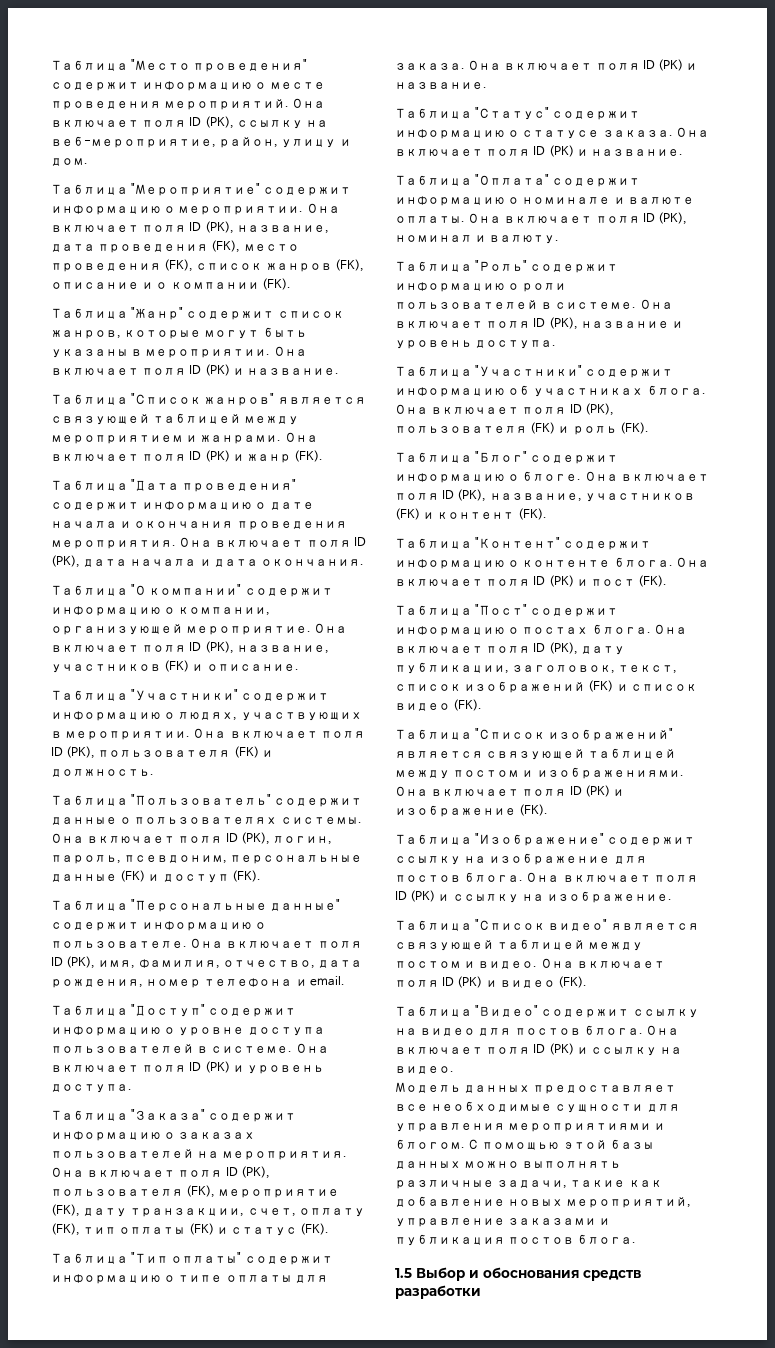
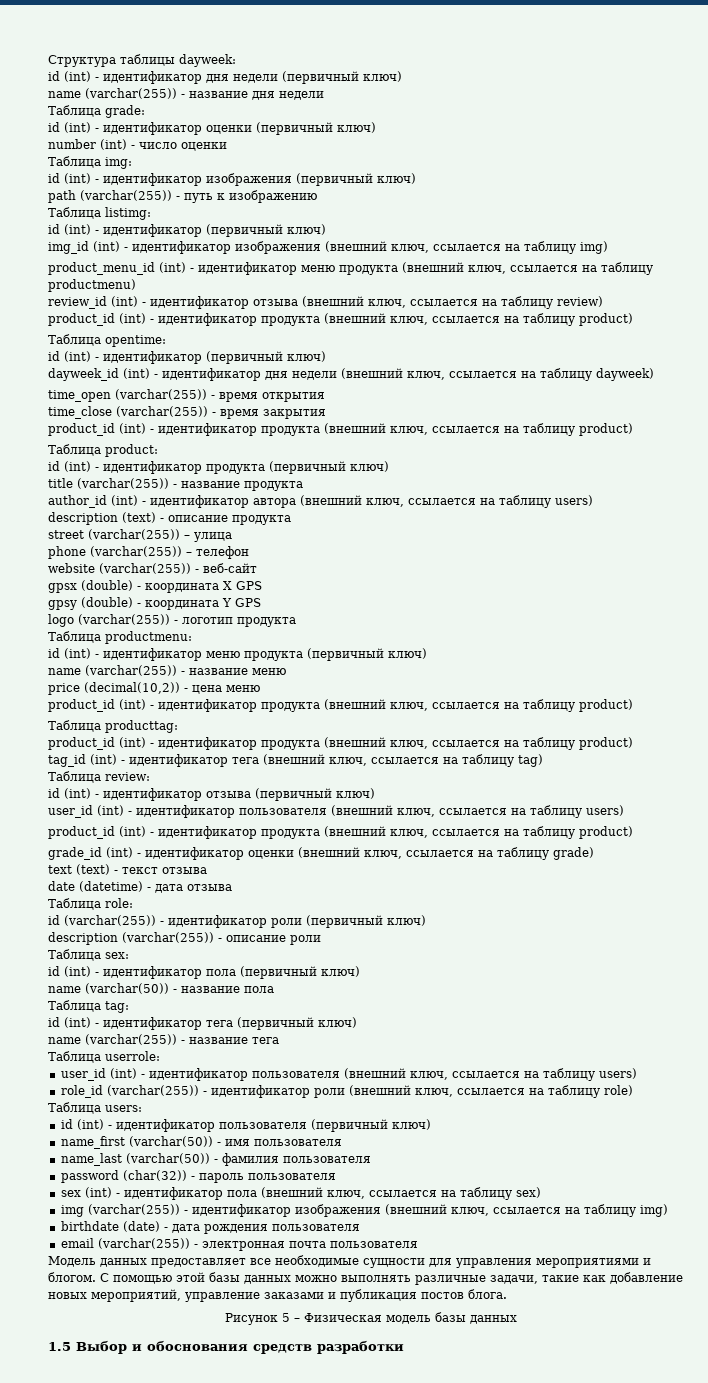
[51,59,308,72] [51,81,325,91] [51,98,326,110] [51,116,329,129] [51,136,351,148] [51,158,88,166] [51,183,352,196] [51,203,340,215] [51,221,329,234] [51,240,299,253] [51,259,364,272] [51,278,291,290] [51,307,344,320] [51,327,307,339] [51,346,307,358] [51,364,340,376] [51,393,366,406] [51,413,300,425] [51,432,318,444] [51,450,324,463] [51,479,297,492] [51,501,314,511] [51,521,347,530] [51,537,366,549] [51,555,365,568] [51,584,333,597] [51,606,271,616] [51,623,348,635] [51,641,329,654] [51,660,299,673] [51,689,330,702] [51,711,362,721] [51,728,365,740] [51,746,273,759] [51,769,154,777] [51,794,363,807] [51,817,362,825] [51,832,333,845] [51,855,363,864] [51,870,261,883] [51,899,341,912] [51,921,267,931] [51,938,362,948] [51,956,363,969] [51,976,345,988] [51,1004,297,1017] [51,1026,325,1036] [51,1043,329,1053] [51,1061,325,1074] [51,1084,132,1093] [51,1109,297,1122] [51,1131,256,1141] [51,1149,348,1160] [51,1166,270,1179] [51,1185,340,1198] [51,1204,365,1217] [51,1223,330,1236] [51,1252,333,1265] [51,1274,328,1284] [395,59,698,71] [395,82,487,89] [395,107,641,120] [395,127,709,139] [395,145,684,157] [395,174,641,187] [395,196,694,206] [395,212,688,225] [395,235,560,244] [395,260,619,273] [395,282,567,292] [395,299,673,309] [395,317,684,330] [395,340,557,349] [395,365,674,378] [395,385,706,397] [395,403,614,416] [395,422,649,435] [395,451,619,464] [395,471,709,483] [395,489,695,502] [395,508,547,520] [395,537,652,550] [395,557,709,569] [395,575,668,587] [395,604,619,617] [395,624,687,636] [395,642,625,655] [395,662,678,674] [395,680,697,693] [395,699,483,711] [395,728,674,741] [395,748,677,760] [395,767,684,779] [395,785,625,797] [395,804,549,817] [395,833,696,846] [395,853,647,865] [395,872,698,882] [395,890,673,903] [395,919,699,931] [395,939,644,951] [395,958,665,969] [395,976,588,988] [395,1005,699,1018] [395,1025,680,1036] [395,1043,683,1056] [395,1066,454,1074] Таблица "Место проведения" содержит информацию о месте проведения мероприятий. Она включает поля ID (PK), ссылку на веб-мероприятие, район, улицу и дом. // Таблица "Мероприятие" содержит информацию о мероприятии. Она включает поля ID (PK), название, дата проведения (FK), место проведения (FK), список жанров (FK), описание и о компании (FK). // Таблица "Жанр" содержит список жанров, которые могут быть указаны в мероприятии. Она включает поля ID (PK) и название. // Таблица "Список жанров" является связующей таблицей между мероприятием и жанрами. Она включает поля ID (PK) и жанр (FK). // Таблица "Дата проведения" содержит информацию о дате начала и окончания проведения мероприятия. Она включает поля ID (PK), дата начала и дата окончания. // Таблица "О компании" содержит информацию о компании, организующей мероприятие. Она включает поля ID (PK), название, участников (FK) и описание. // Таблица "Участники" содержит информацию о людях, участвующих в мероприятии. Она включает поля ID (PK), пользователя (FK) и должность. // Таблица "Пользователь" содержит данные о пользователях системы. Она включает поля ID (PK), логин, пароль, псевдоним, персональные данные (FK) и доступ (FK). // Таблица "Персональные данные" содержит информацию о пользователе. Она включает поля ID (PK), имя, фамилия, отчество, дата рождения, номер телефона и email. // Таблица "Доступ" содержит информацию о уровне доступа пользователей в системе. Она включает поля ID (PK) и уровень доступа. // Таблица "Заказа" содержит информацию о заказах пользователей на мероприятия. Она включает поля ID (PK), пользователя (FK), мероприятие (FK), дату транзакции, счет, оплату (FK), тип оплаты (FK) и статус (FK). // Таблица "Тип оплаты" содержит информацию о типе оплаты для заказа. Она включает поля ID (PK) и название. // Таблица "Статус" содержит информацию о статусе заказа. Она включает поля ID (PK) и название. // Таблица "Оплата" содержит информацию о номинале и валюте оплаты. Она включает поля ID (PK), номинал и валюту. // Таблица "Роль" содержит информацию о роли пользователей в системе. Она включает поля ID (PK), название и уровень доступа. // Таблица "Участники" содержит информацию об участниках блога. Она включает поля ID (PK), пользователя (FK) и роль (FK). // Таблица "Блог" содержит информацию о блоге. Она включает поля ID (PK), название, участников (FK) и контент (FK). // Таблица "Контент" содержит информацию о контенте блога. Она включает поля ID (PK) и пост (FK). // Таблица "Пост" содержит информацию о постах блога. Она включает поля ID (PK), дату публикации, заголовок, текст, список изображений (FK) и список видео (FK). // Таблица "Список изображений" является связующей таблицей между постом и изображениями. Она включает поля ID (PK) и изображение (FK). // Таблица "Изображение" содержит ссылку на изображение для постов блога. Она включает поля ID (PK) и ссылку на изображение. // Таблица "Список видео" является связующей таблицей между постом и видео. Она включает поля ID (PK) и видео (FK). // Таблица "Видео" содержит ссылку на видео для постов блога. Она включает поля ID (PK) и ссылку на видео. -> [48,54,236,67] [48,71,402,84] [48,88,324,100] [48,105,145,118] [48,122,376,135] [48,139,227,151] [48,156,132,169] [48,173,416,186] [48,190,317,203] [48,207,151,220] [48,224,326,237] [48,241,608,254] [48,262,653,275] [48,279,136,292] [48,296,603,309] [48,313,633,326] [48,334,166,347] [48,351,326,364] [48,368,654,381] [48,389,325,402] [48,406,326,419] [48,423,633,436] [48,444,158,457] [48,461,389,474] [48,478,303,491] [48,495,593,508] [48,512,291,525] [48,529,232,542] [48,546,249,559] [48,563,257,574] [48,580,262,593] [48,597,261,610] [48,614,296,627] [48,631,192,644] [48,648,427,661] [48,665,286,676] [48,682,260,695] [48,699,633,712] [48,720,178,733] [48,737,633,750] [48,754,543,767] [48,771,150,783] [48,788,375,801] [48,805,624,818] [48,826,633,839] [48,847,594,860] [48,864,207,875] [48,881,232,893] [48,898,133,910] [48,915,426,928] [48,932,321,945] [48,949,129,961] [48,966,360,979] [48,983,274,994] [48,1000,129,1013] [48,1017,357,1030] [48,1034,279,1045] [48,1051,160,1063] [60,1068,637,1081] [60,1085,633,1098] [48,1102,142,1114] [60,1119,431,1132] [60,1136,342,1149] [60,1153,371,1166] [60,1170,336,1183] [60,1187,541,1200] [60,1204,668,1217] [60,1221,360,1234] [60,1238,418,1251] Структура таблицы dayweek: // id (int) - идентификатор дня недели (первичный ключ) // name (varchar(255)) - название дня недели // Таблица grade: // id (int) - идентификатор оценки (первичный ключ) // number (int) - число оценки // Таблица img: // id (int) - идентификатор изображения (первичный ключ) // path (varchar(255)) - путь к изображению // Таблица listimg: // id (int) - идентификатор (первичный ключ) // img_id (int) - идентификатор изображения (внешний ключ, ссылается на таблицу img) // product_menu_id (int) - идентификатор меню продукта (внешний ключ, ссылается на таблицу productmenu) // review_id (int) - идентификатор отзыва (внешний ключ, ссылается на таблицу review) // product_id (int) - идентификатор продукта (внешний ключ, ссылается на таблицу product) // Таблица opentime: // id (int) - идентификатор (первичный ключ) // dayweek_id (int) - идентификатор дня недели (внешний ключ, ссылается на таблицу dayweek) // time_open (varchar(255)) - время открытия // time_close (varchar(255)) - время закрытия // product_id (int) - идентификатор продукта (внешний ключ, ссылается на таблицу product) // Таблица product: // id (int) - идентификатор продукта (первичный ключ) // title (varchar(255)) - название продукта // author_id (int) - идентификатор автора (внешний ключ, ссылается на таблицу users) // description (text) - описание продукта // street (varchar(255)) – улица // phone (varchar(255)) – телефон // website (varchar(255)) - веб-сайт // gpsx (double) - координата X GPS // gpsy (double) - координата Y GPS // logo (varchar(255)) - логотип продукта // Таблица productmenu: // id (int) - идентификатор меню продукта (первичный ключ) // name (varchar(255)) - название меню // price (decimal(10,2)) - цена меню // product_id (int) - идентификатор продукта (внешний ключ, ссылается на таблицу product) // Таблица producttag: // product_id (int) - идентификатор продукта (внешний ключ, ссылается на таблицу product) // tag_id (int) - идентификатор тега (внешний ключ, ссылается на таблицу tag) // Таблица review: // id (int) - идентификатор отзыва (первичный ключ) // user_id (int) - идентификатор пользователя (внешний ключ, ссылается на таблицу users) // product_id (int) - идентификатор продукта (внешний ключ, ссылается на таблицу product) // grade_id (int) - идентификатор оценки (внешний ключ, ссылается на таблицу grade) // text (text) - текст отзыва // date (datetime) - дата отзыва // Таблица role: // id (varchar(255)) - идентификатор роли (первичный ключ) // description (varchar(255)) - описание роли // Таблица sex: // id (int) - идентификатор пола (первичный ключ) // name (varchar(50)) - название пола // Таблица tag: // id (int) - идентификатор тега (первичный ключ) // name (varchar(255)) - название тега // Таблица userrole: // user_id (int) - идентификатор пользователя (внешний ключ, ссылается на таблицу users) // role_id (varchar(255)) - идентификатор роли (внешний ключ, ссылается на таблицу role) // Таблица users: // id (int) - идентификатор пользователя (первичный ключ) // name_first (varchar(50)) - имя пользователя // name_last (varchar(50)) - фамилия пользователя // password (char(32)) - пароль пользователя // sex (int) - идентификатор пола (внешний ключ, ссылается на таблицу sex) // img (varchar(255)) - идентификатор изображения (внешний ключ, ссылается на таблицу img) // birthdate (date) - дата рождения пользователя // email (varchar(255)) - электронная почта пользователя
(637, 1239) none -> [225,1312,517,1325] // Рисунок 5 – Физическая модель базы данных

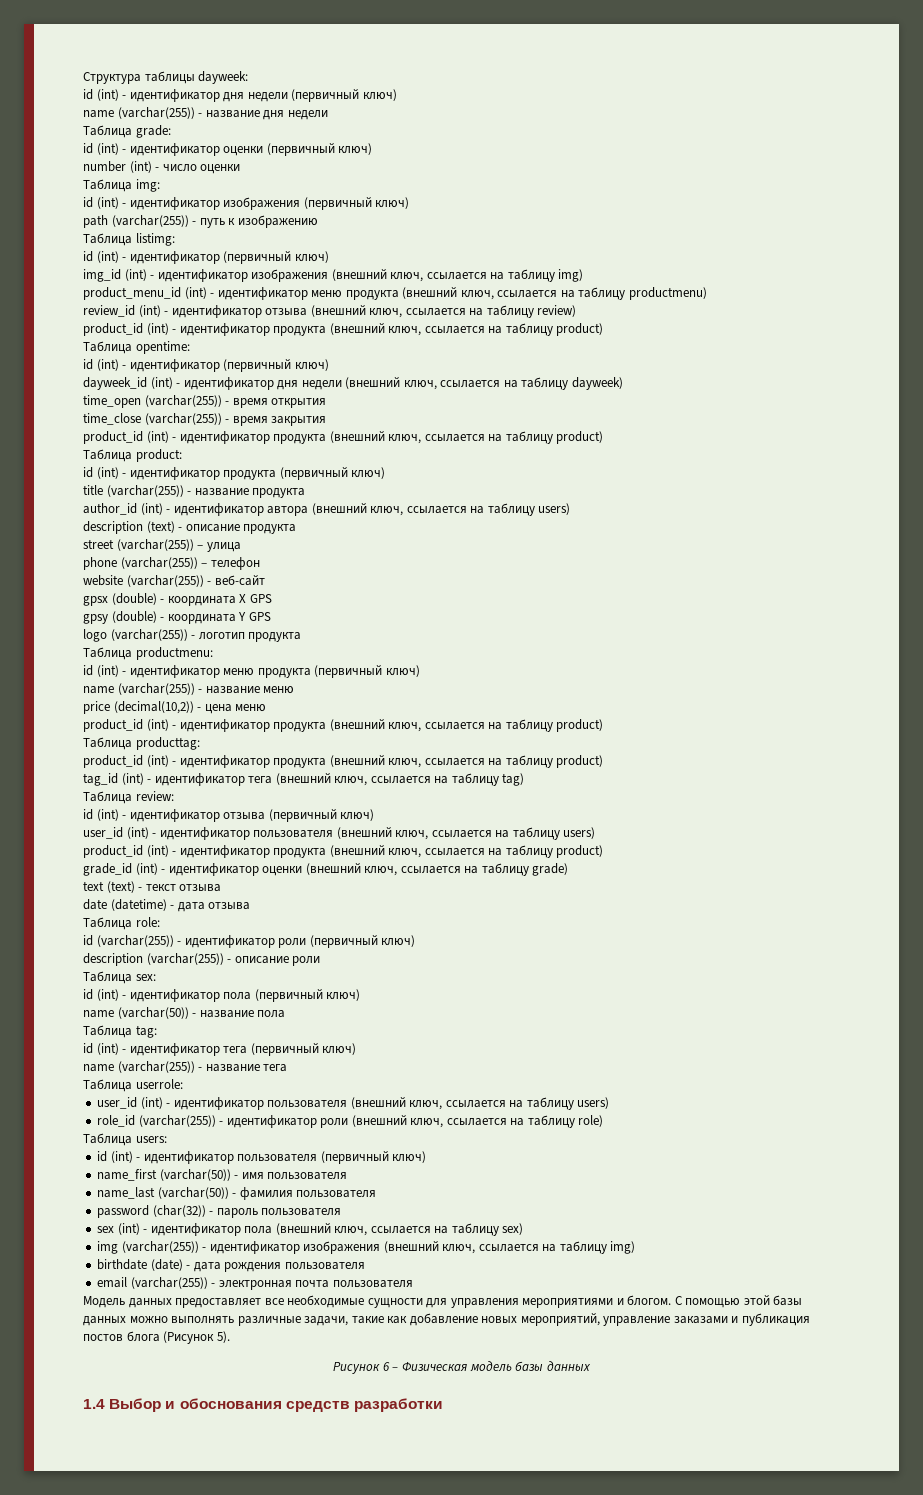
[468,1289,507,1299] блога. -> [126,1331,230,1344] блога (Рисунок 5).
[282,1313,290,1322] 5 -> [382,1362,390,1371] 6
[48,1342,71,1351] 1.5 -> [83,1399,105,1409] 1.4

